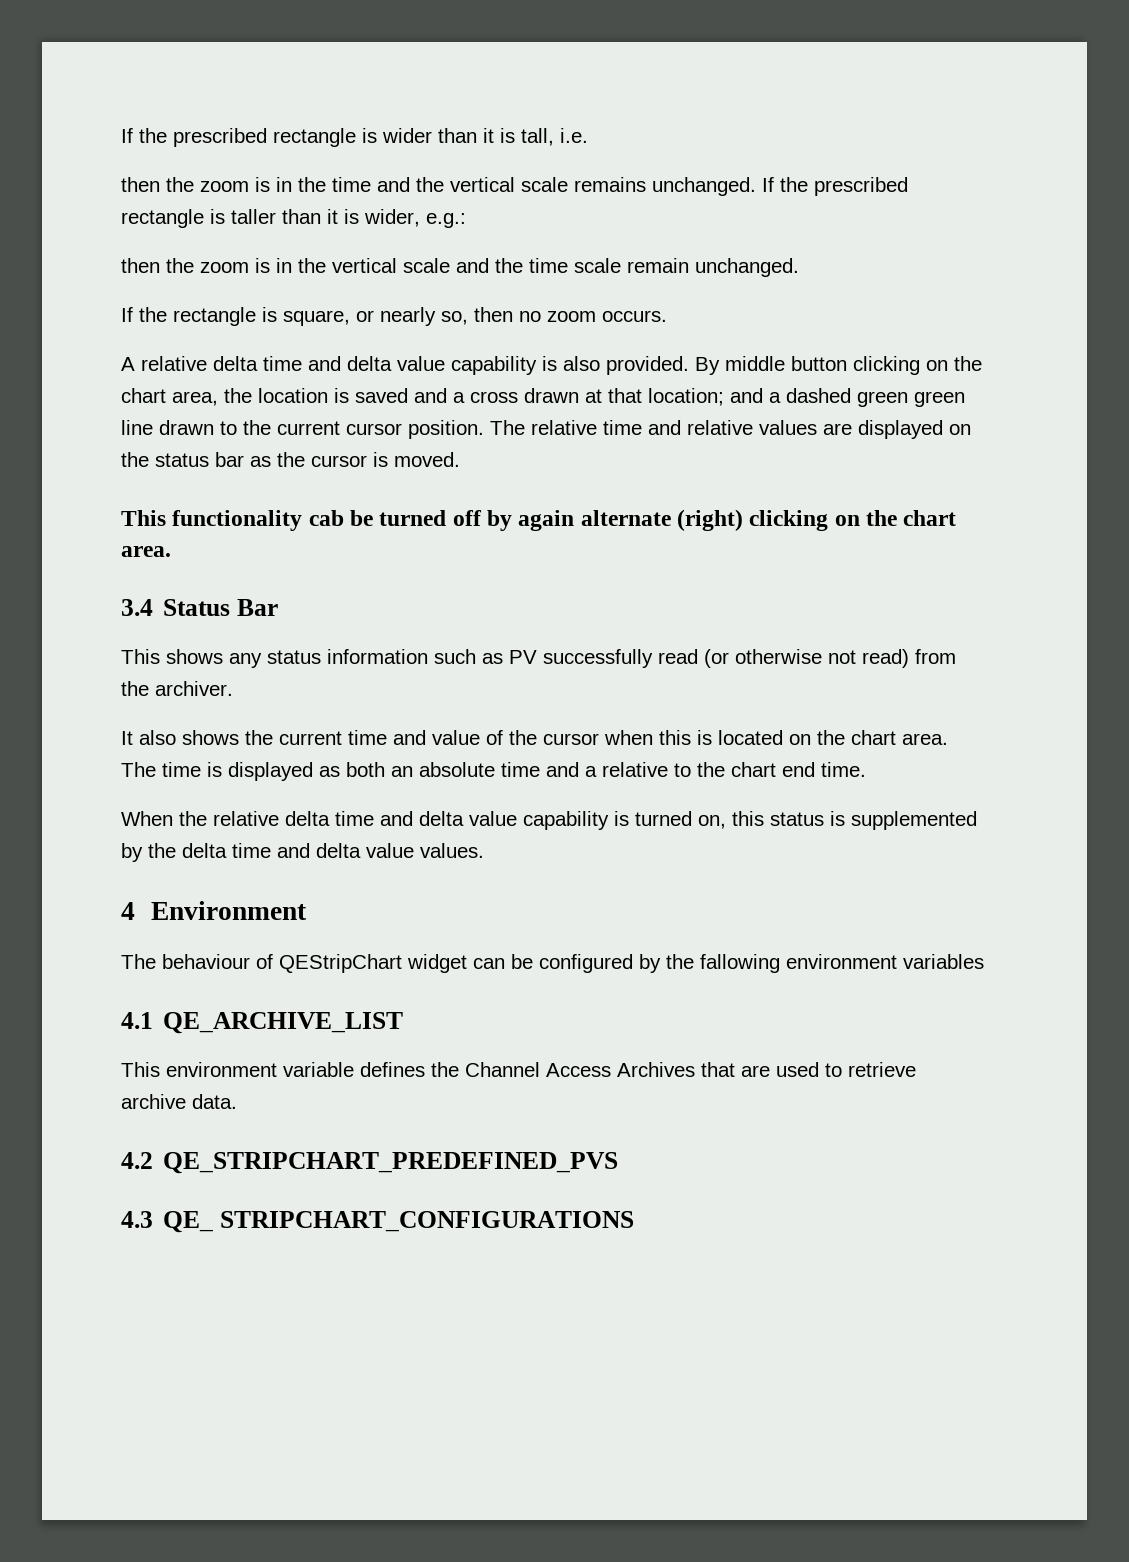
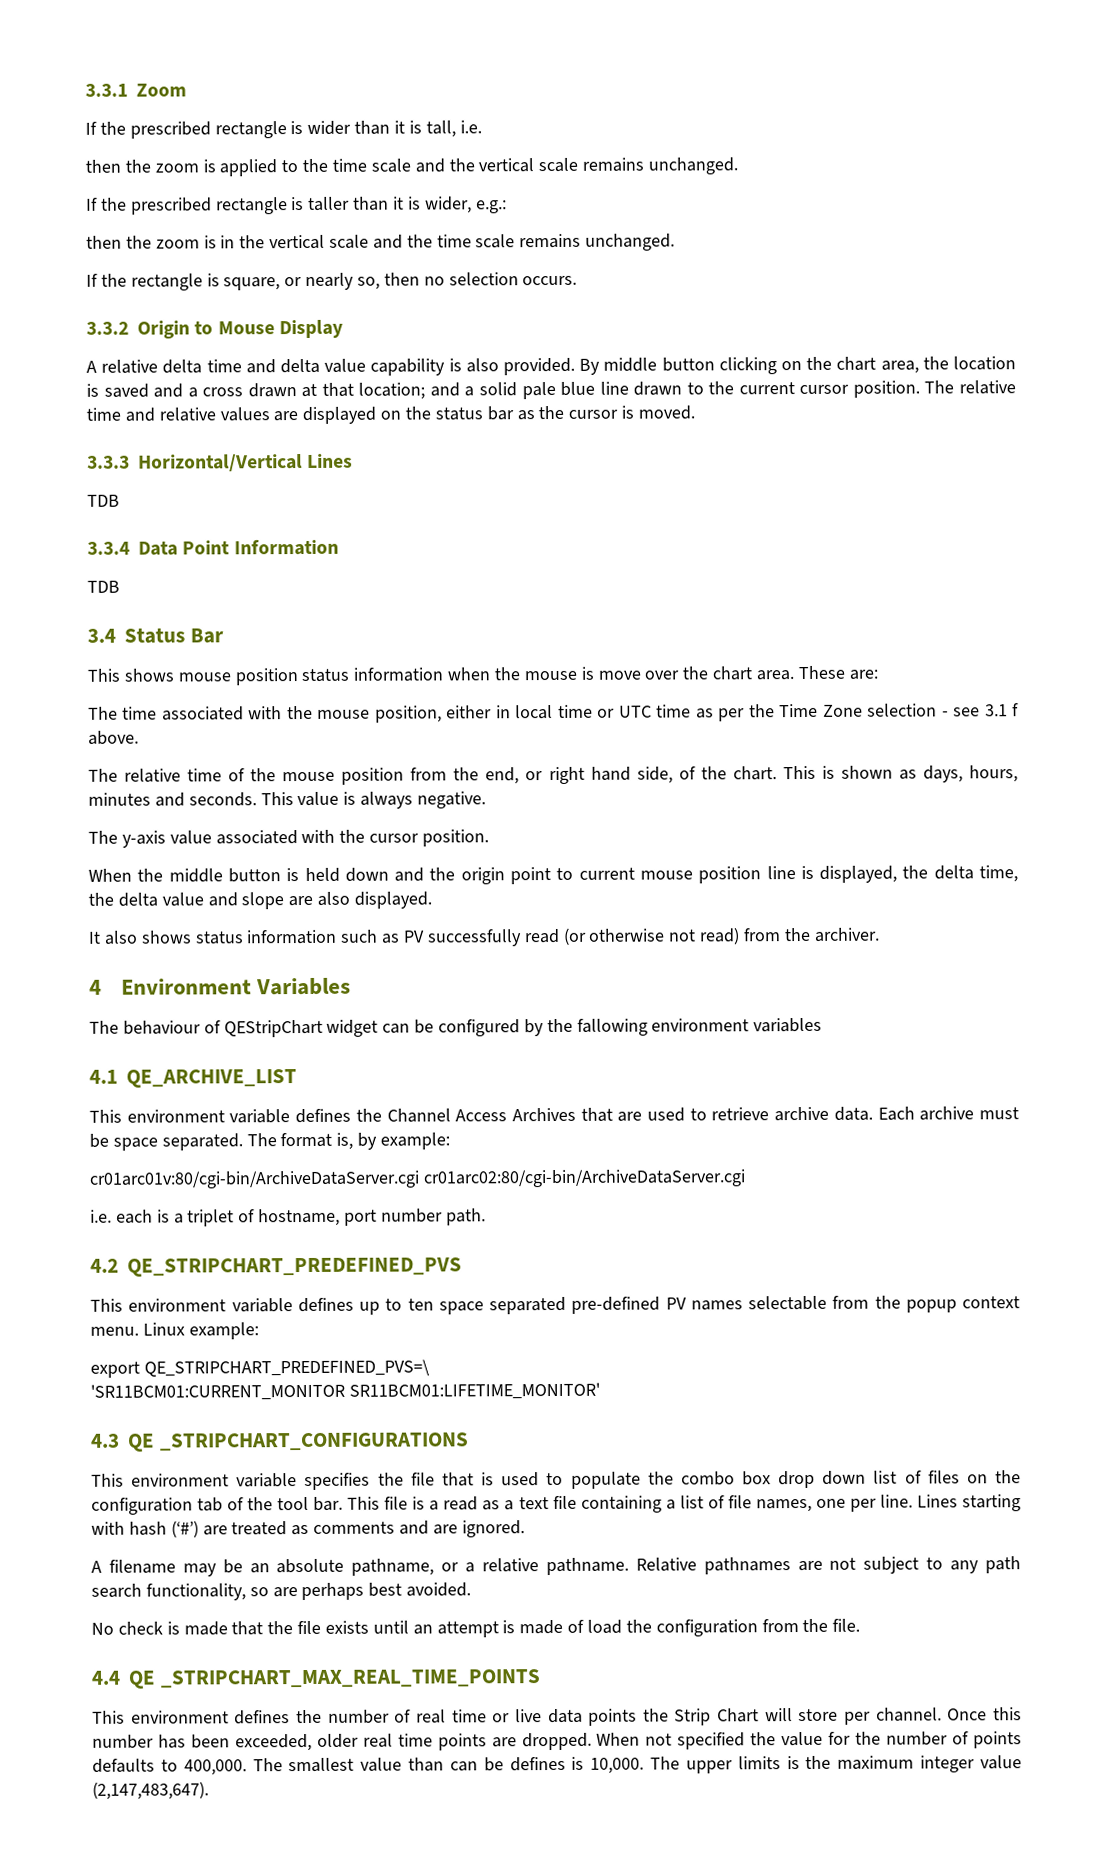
(121, 135) none -> [85,83,187,97] 3.3.1 Zoom //
[276,177,371,192] in the time -> [219,158,411,177] applied to the time scale
(756, 186) none -> (739, 166) //
[627,258,689,273] remain -> [519,233,582,249] remains
[547,311,596,322] zoom -> [448,272,519,286] selection
(667, 316) none -> [86,319,343,339] // 3.3.2 Origin to Mouse Display
[786,388,965,407] dashed green green -> [479,381,596,400] solid pale blue
[121,509,957,531] [121,546,171,557] This functionality cab be turned off by again alternate (right) clicking on the chart area. -> [87,453,354,472] [87,494,120,507] [87,538,339,556] [87,580,120,593] 3.3.3 Horizontal/Vertical Lines // TDB // 3.3.4 Data Point Information // TDB
[229,653,262,668] any -> [177,665,878,686] [88,703,1020,723] [88,730,139,745] [88,765,1018,785] [88,791,487,809] [88,829,490,848] [88,865,1018,885] [88,891,433,910] [88,930,192,945] mouse position status information when the mouse is move over the chart area. These are: // The time associated with the mouse position, either in local time or UTC time as per the Time Zone selection - see 3.1 f above. // The relative time of the mouse position from the end, or right hand side, of the chart. This is shown as days, hours, minutes and seconds. This value is always negative. // The y-axis value associated with the cursor position. // When the middle button is held down and the origin point to current mouse position line is displayed, the delta time, the delta value and slope are also displayed. // It also shows
[121,730,948,745] [121,762,866,781] [121,811,977,830] [121,843,484,862] // It also shows the current time and value of the cursor when this is located on the chart area. The time is displayed as both an absolute time and a relative to the chart end time. // When the relative delta time and delta value capability is turned on, this status is supplemented by the delta time and delta value values. -> (880, 934) none
(308, 910) none -> [255,977,351,996] Variables
[121,1152,619,1174] [121,1211,635,1233] // 4.2 QE_STRIPCHART_PREDEFINED_PVS // 4.3 QE_ STRIPCHART_CONFIGURATIONS -> [877,1106,1020,1121] [89,1132,451,1151] [89,1169,746,1189] [90,1208,486,1227] [90,1257,462,1277] [90,1295,1020,1315] [90,1322,259,1340] [90,1359,430,1378] [90,1382,600,1400] [90,1432,469,1452] [91,1470,1021,1491] [91,1494,1021,1515] [91,1520,525,1538] [91,1556,1022,1577] [91,1582,472,1601] [91,1618,861,1638] [91,1669,541,1689] [92,1707,1022,1726] [92,1731,1022,1752] [92,1755,1023,1776] [92,1781,209,1800] Each archive must be space separated. The format is, by example: // cr01arc01v:80/cgi-bin/ArchiveDataServer.cgi cr01arc02:80/cgi-bin/ArchiveDataServer.cgi // i.e. each is a triplet of hostname, port number path. // 4.2 QE_STRIPCHART_PREDEFINED_PVS // This environment variable defines up to ten space separated pre-defined PV names selectable from the popup context menu. Linux example: // export QE_STRIPCHART_PREDEFINED_PVS=\ // 'SR11BCM01:CURRENT_MONITOR SR11BCM01:LIFETIME_MONITOR' // 4.3 QE _STRIPCHART_CONFIGURATIONS // This environment variable specifies the file that is used to populate the combo box drop down list of files on the configuration tab of the tool bar. This file is a read as a text file containing a list of file names, one per line. Lines starting with hash (‘#’) are treated as comments and are ignored. // A filename may be an absolute pathname, or a relative pathname. Relative pathnames are not subject to any path search functionality, so are perhaps best avoided. // No check is made that the file exists until an attempt is made of load the configuration from the file. // 4.4 QE _STRIPCHART_MAX_REAL_TIME_POINTS // This environment defines the number of real time or live data points the Strip Chart will store per channel. Once this number has been exceeded, older real time points are dropped. When not specified the value for the number of points defaults to 400,000. The smallest value than can be defines is 10,000. The upper limits is the maximum integer value (2,147,483,647).

